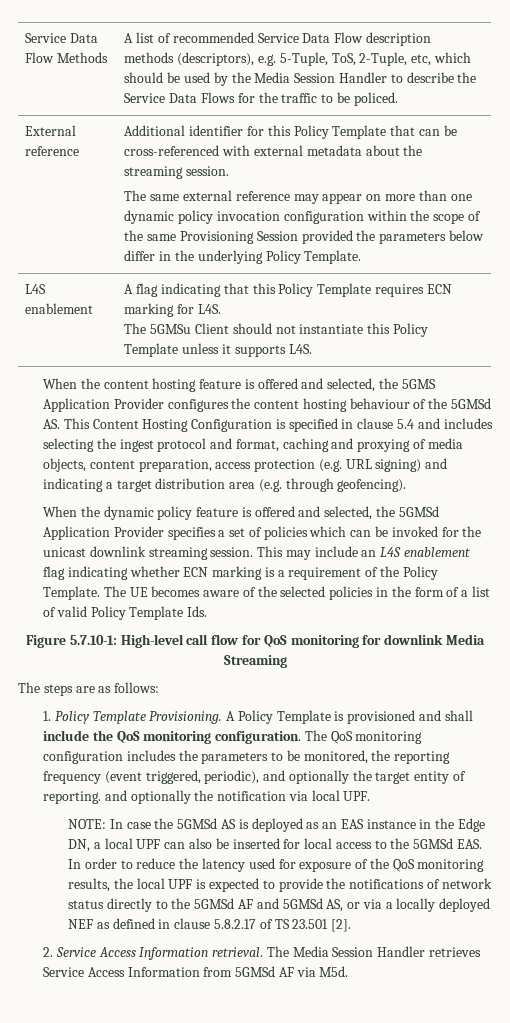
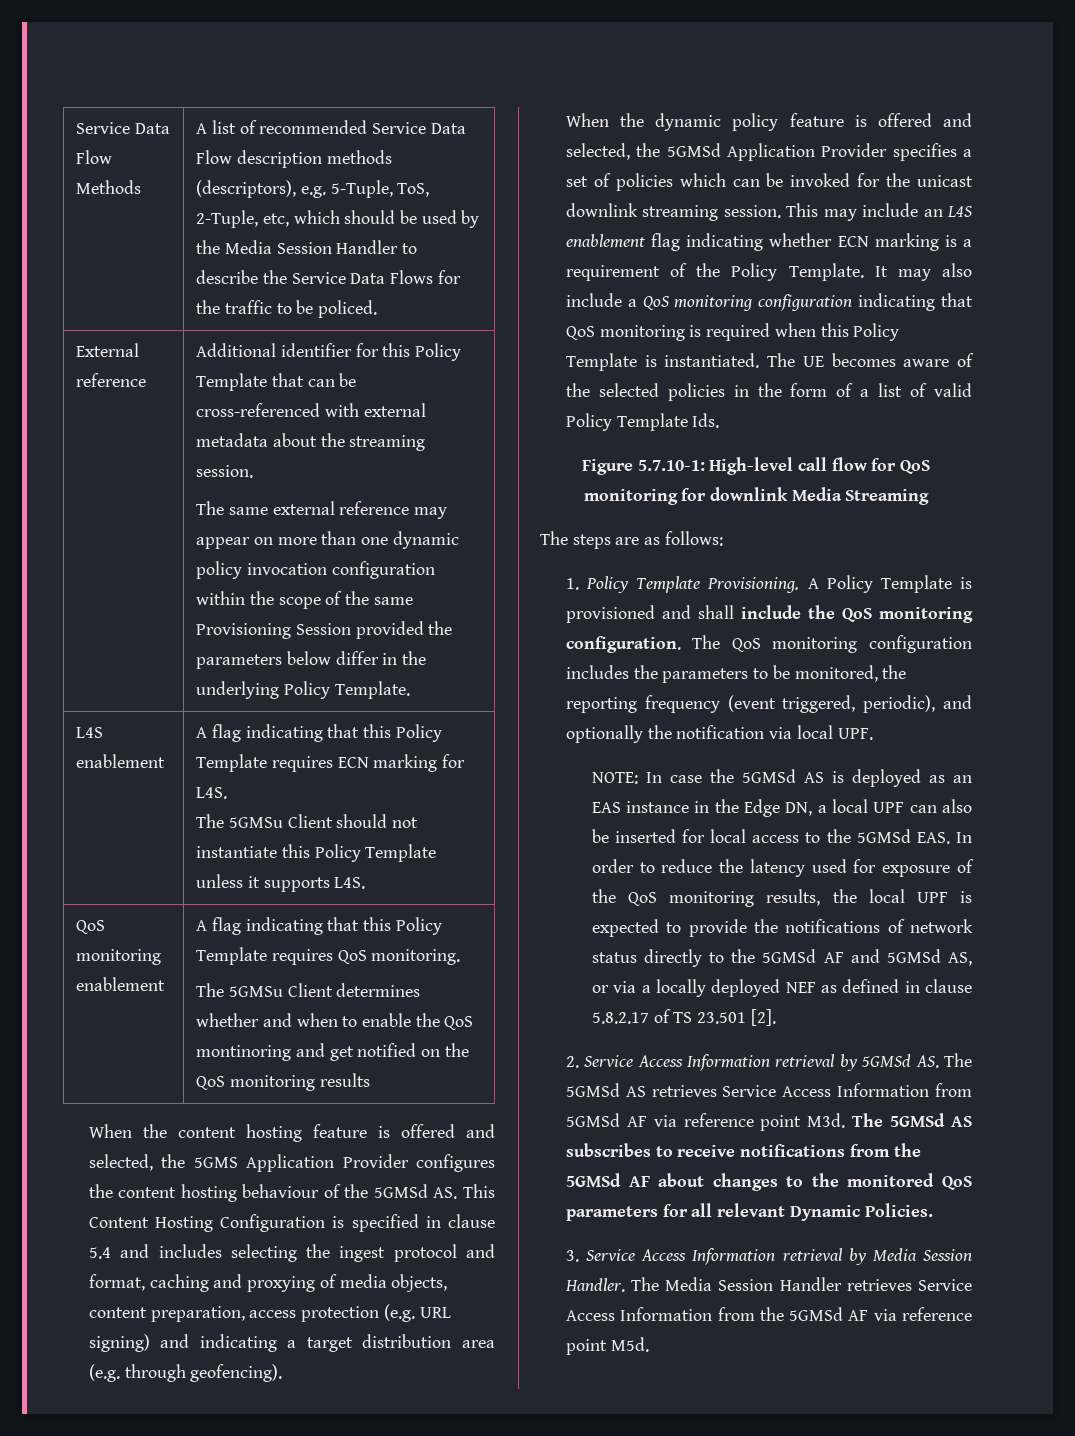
(312, 349) none -> [76,920,106,934] [76,949,162,965] [76,977,166,991] [196,917,442,935] [196,947,461,965] [196,983,421,997] [196,1013,474,1030] [196,1043,469,1061] [196,1073,370,1091] // QoS monitoring enablement | A flag indicating that this Policy Template requires QoS monitoring. // The 5GMSu Client determines whether and when to enable the QoS montinoring and get notified on the QoS monitoring results
(101, 593) none -> [874,263,973,281] [565,293,973,311] [565,323,900,341] [565,353,760,371] It may also include a QoS monitoring configuration indicating that QoS monitoring is required when this Policy Template is instantiated.
[375,771,467,784] [43,790,214,804] target entity of reporting. and optionally the -> (672, 732) none
[212,947,264,957] retrieval. -> [775,1053,972,1071] [565,1083,972,1097] [565,1113,972,1131] [565,1143,921,1157] [565,1173,972,1191] [565,1203,933,1221] [565,1248,973,1265] [564,1278,625,1292] retrieval by 5GMSd AS. The 5GMSd AS retrieves Service Access Information from 5GMSd AF via reference point M3d. The 5GMSd AS subscribes to receive notifications from the 5GMSd AF about changes to the monitored QoS parameters for all relevant Dynamic Policies. // 3. Service Access Information retrieval by Media Session Handler.
[235,966,316,977] 5GMSd AF via -> [759,1307,972,1321] [565,1339,607,1355] the 5GMSd AF via reference point

